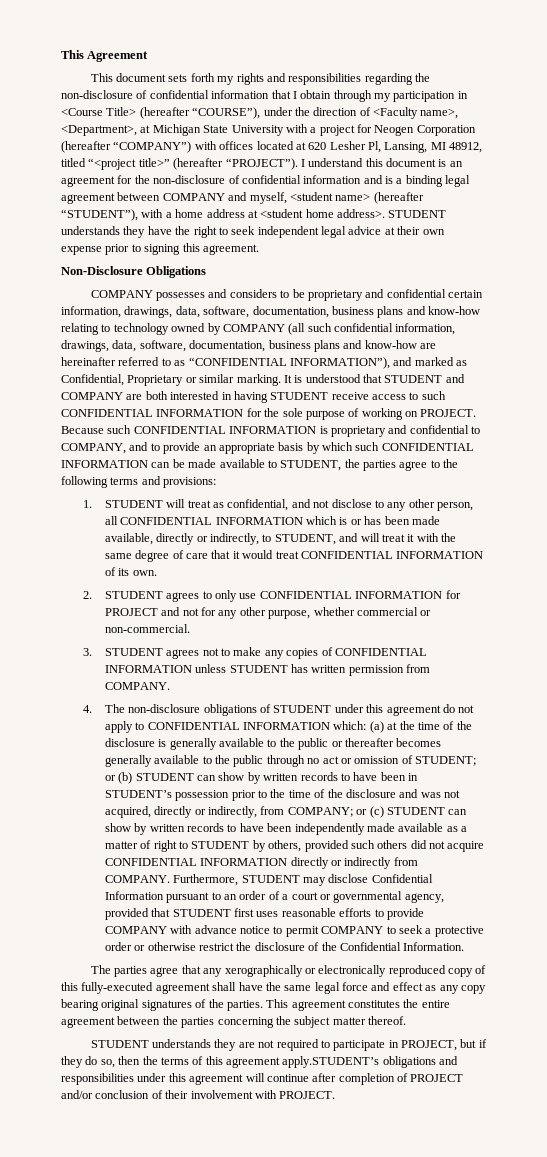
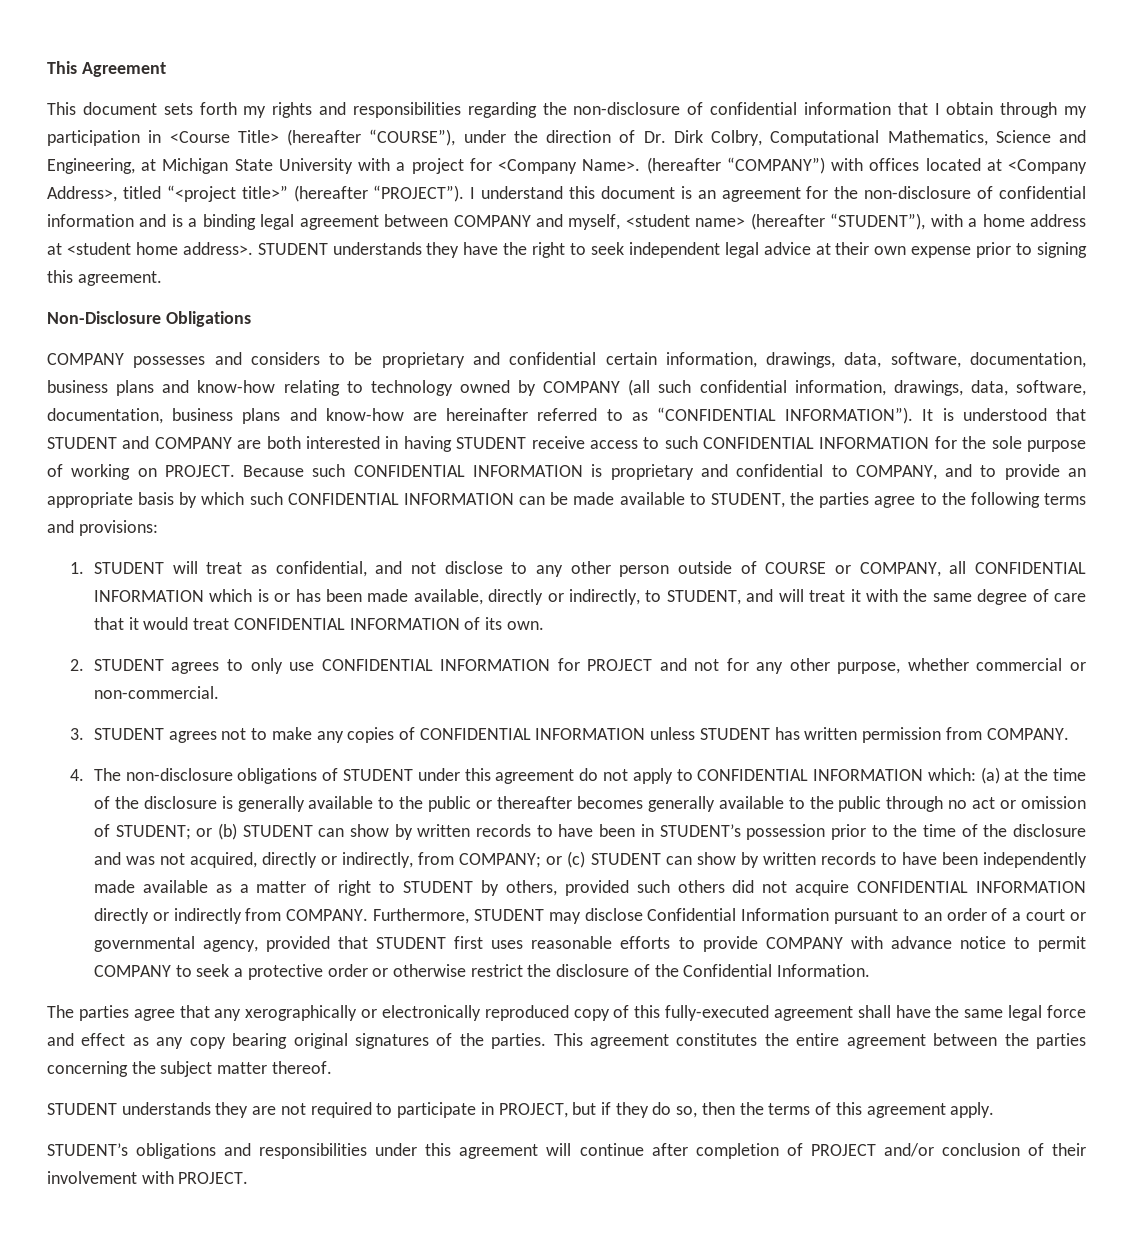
[373,107,459,119] [61,125,137,136] <Faculty name>, <Department>, -> [643,130,1086,146] [47,158,135,174] Dr. Dirk Colbry, Computational Mathematics, Science and Engineering,
[374,125,476,136] Neogen Corporation -> [498,159,641,174] <Company Name>.
[308,141,483,153] 620 Lesher Pl, Lansing, MI 48912, -> [1008,159,1088,174] [47,186,117,202] <Company Address>,
[289,357,467,369] [61,374,281,386] INFORMATION”), and marked as Confidential, Proprietary or similar marking. -> [785,407,914,424] INFORMATION”).
[437,502,474,511] person, -> [619,561,941,577] person outside of COURSE or COMPANY,
[282,1056,380,1068] apply.STUDENT’s -> [950,1102,995,1118] [47,1143,128,1156] apply. // STUDENT’s

